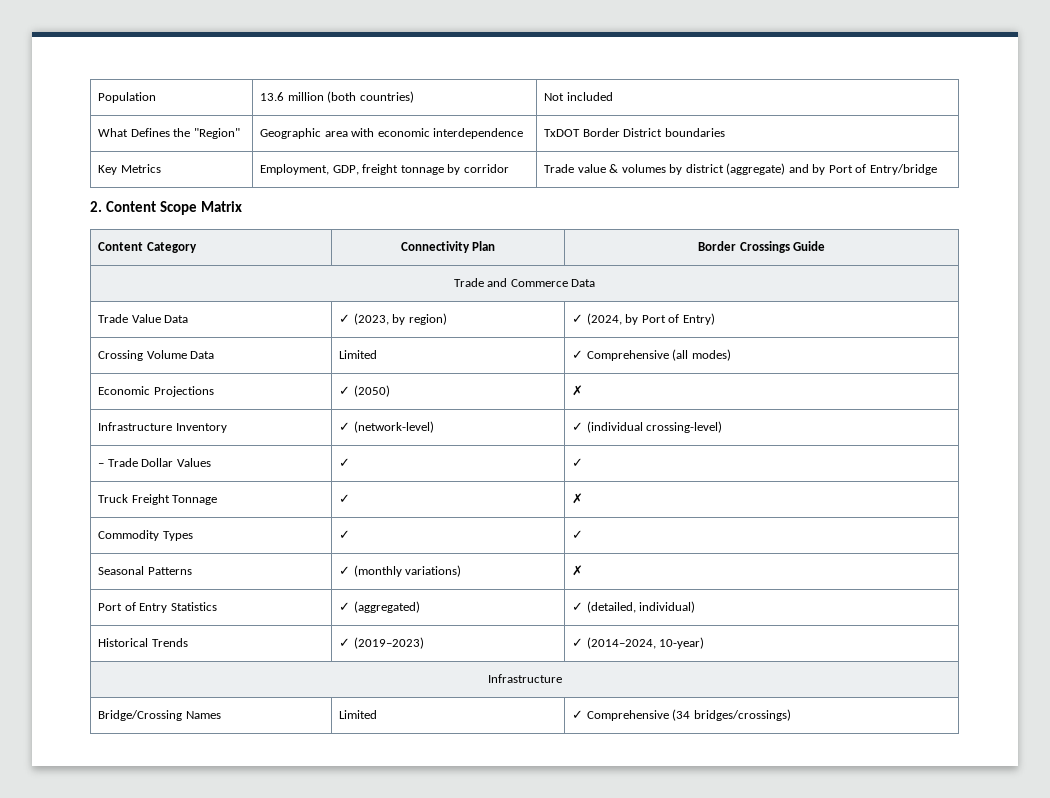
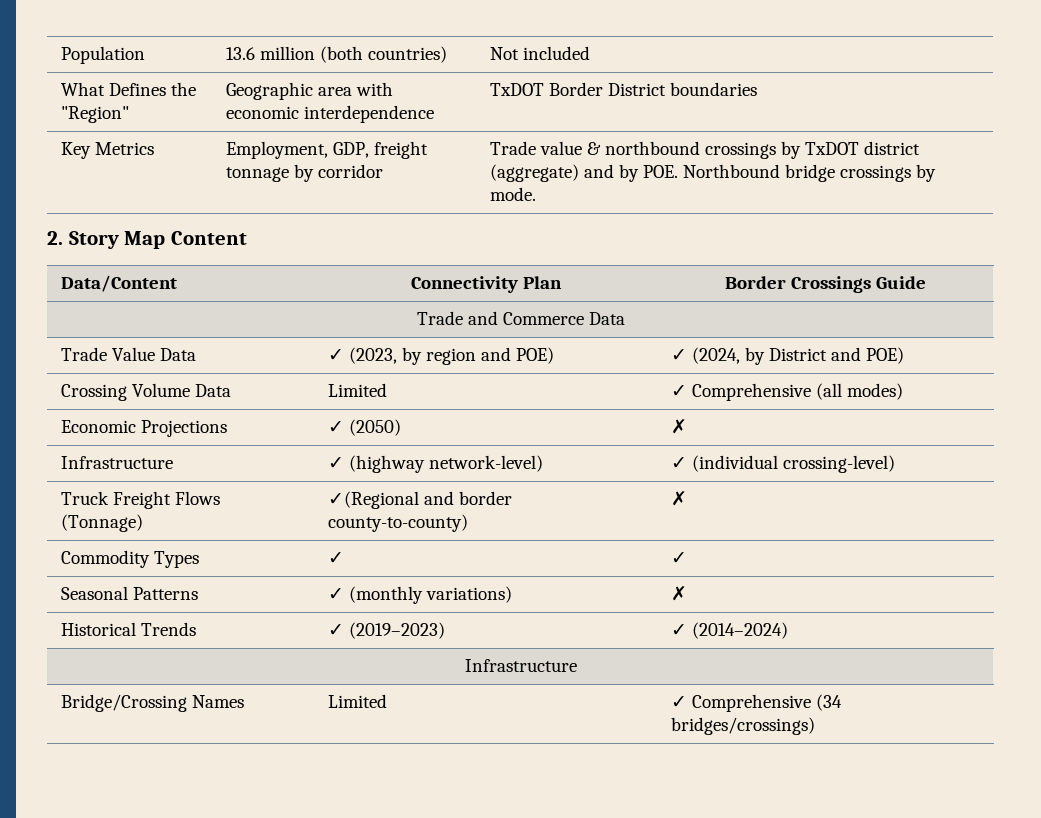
[621,163,937,175] volumes by district (aggregate) and by Port of Entry/bridge -> [604,141,920,159] [489,164,936,182] [489,187,536,201] northbound crossings by TxDOT district (aggregate) and by POE. Northbound bridge crossings by mode.
[105,201,242,215] [98,242,197,253] Content Scope Matrix // Content Category -> [68,231,247,249] [60,275,177,292] Story Map Content // Data/Content
[408,313,447,325] region) -> [425,347,554,365] region and POE)
[641,313,715,325] Port of Entry) -> [768,347,904,364] District and POE)
[175,423,227,433] [339,421,434,433] Inventory | ✓ (network-level) -> [327,455,543,473] | ✓ (highway network-level)
[98,458,211,467] [339,458,351,467] [572,458,584,467] [98,494,218,505] [339,494,351,503] – Trade Dollar Values | ✓ | ✓ // Truck Freight Tonnage | ✓ -> [60,491,220,509] [60,514,143,532] [327,491,512,509] [327,514,468,532] Truck Freight Flows (Tonnage) | ✓(Regional and border county-to-county)
[98,602,217,613] [339,601,420,613] [572,601,696,613] // Port of Entry Statistics | ✓ (aggregated) | ✓ (detailed, individual) -> (687, 593) none
[586,637,705,649] (2014–2024, 10-year) -> [691,622,788,639] (2014–2024)

